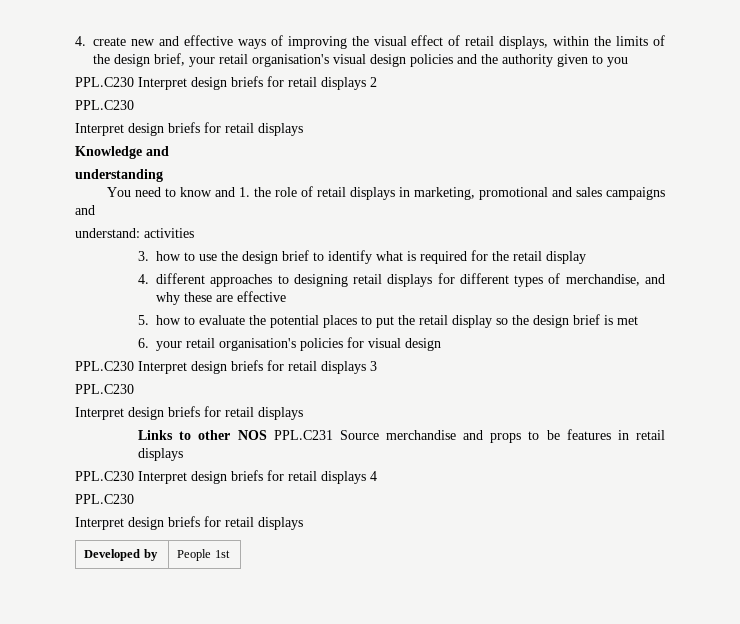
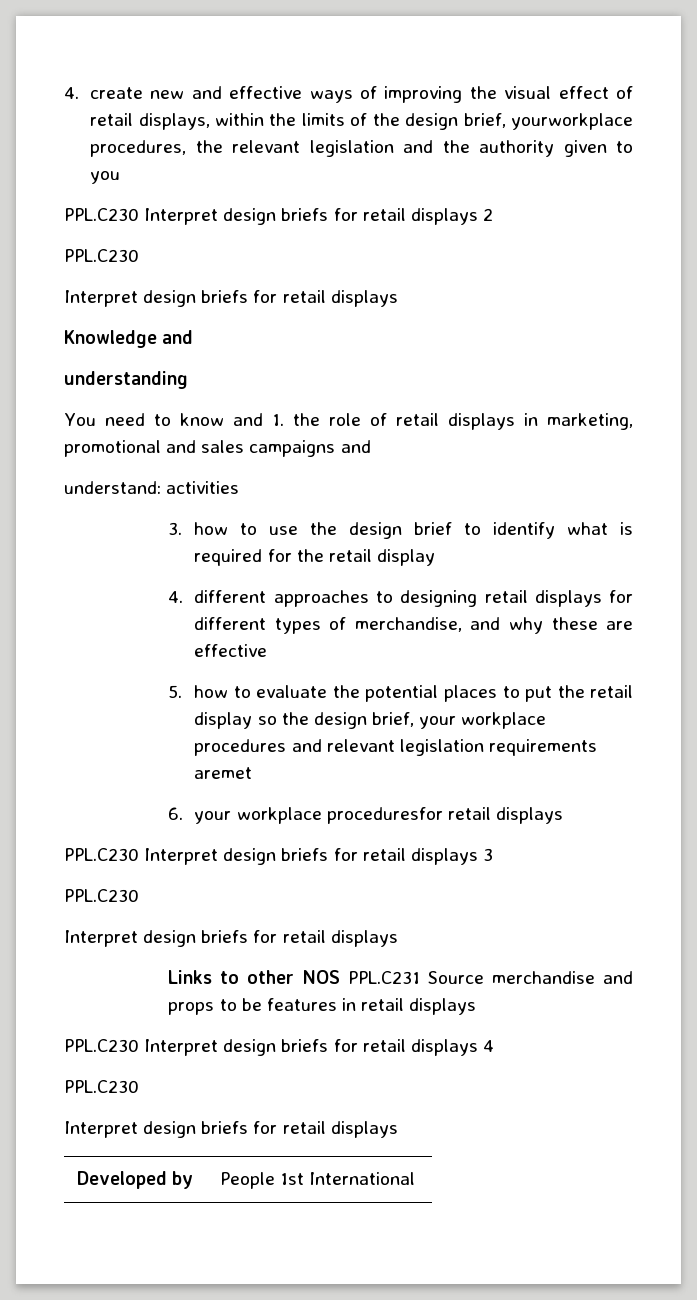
[189,54,453,67] your retail organisation's visual design policies -> [511,113,634,130] [90,140,394,157] yourworkplace procedures, the relevant legislation
[573,314,639,325] [138,337,442,351] brief is met // 6. your retail organisation's policies for visual design -> [371,712,547,729] [194,739,597,756] [194,767,253,779] [168,807,563,824] brief, your workplace procedures and relevant legislation requirements aremet // 6. your workplace proceduresfor retail displays
(230, 554) none -> [308,1172,415,1185] International

